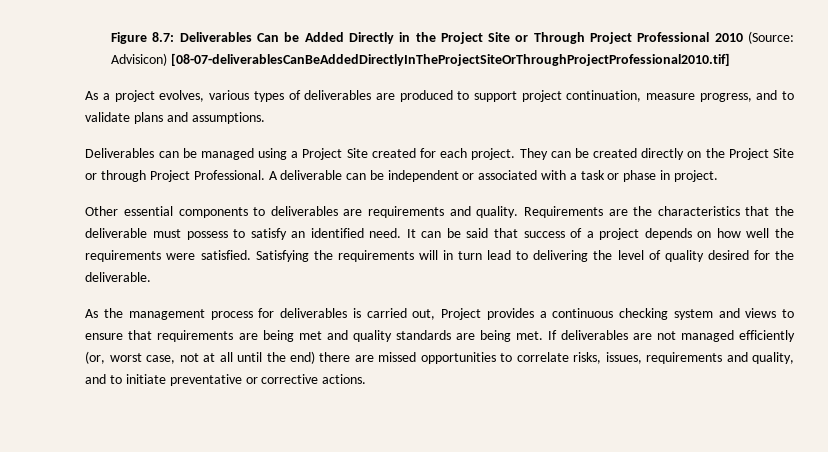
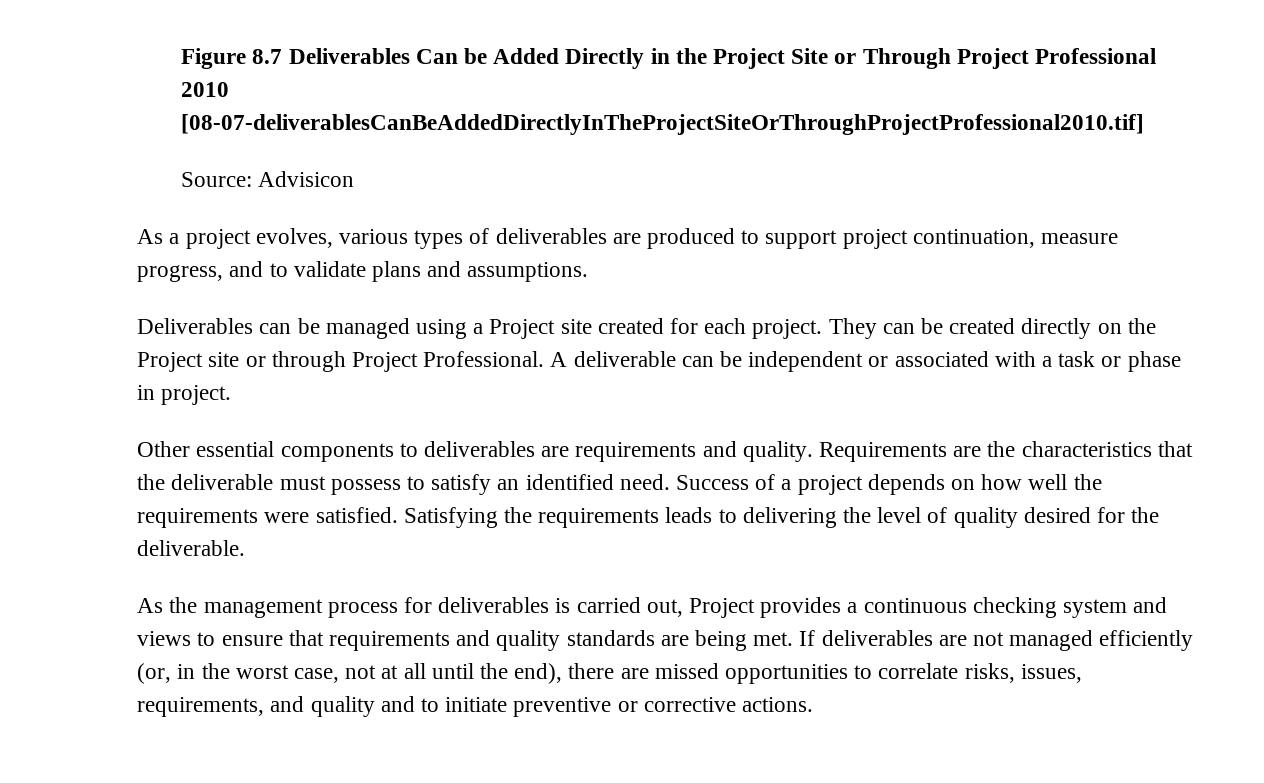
[152,32,175,42] 8.7: -> [252,49,283,64] 8.7
[748,31,794,44] [111,53,168,66] (Source: Advisicon) -> (230, 89) none
(730, 59) none -> [181,171,355,187] // Source: Advisicon
[346,148,368,158] Site -> [560,319,592,334] site
[773,148,795,158] Site -> [208,352,240,367] site
[406,228,565,238] It can be said that success -> [675,475,749,490] Success
[418,250,512,260] will in turn lead -> [665,507,713,523] leads
[238,330,322,342] are being met -> (450, 641) none
(106, 357) none -> [177,663,230,679] in the
[290,351,316,364] end) -> [514,663,563,684] end),
[646,352,795,364] requirements and quality, -> [137,696,375,717] requirements, and quality
[169,374,242,386] preventative -> [513,697,612,717] preventive

